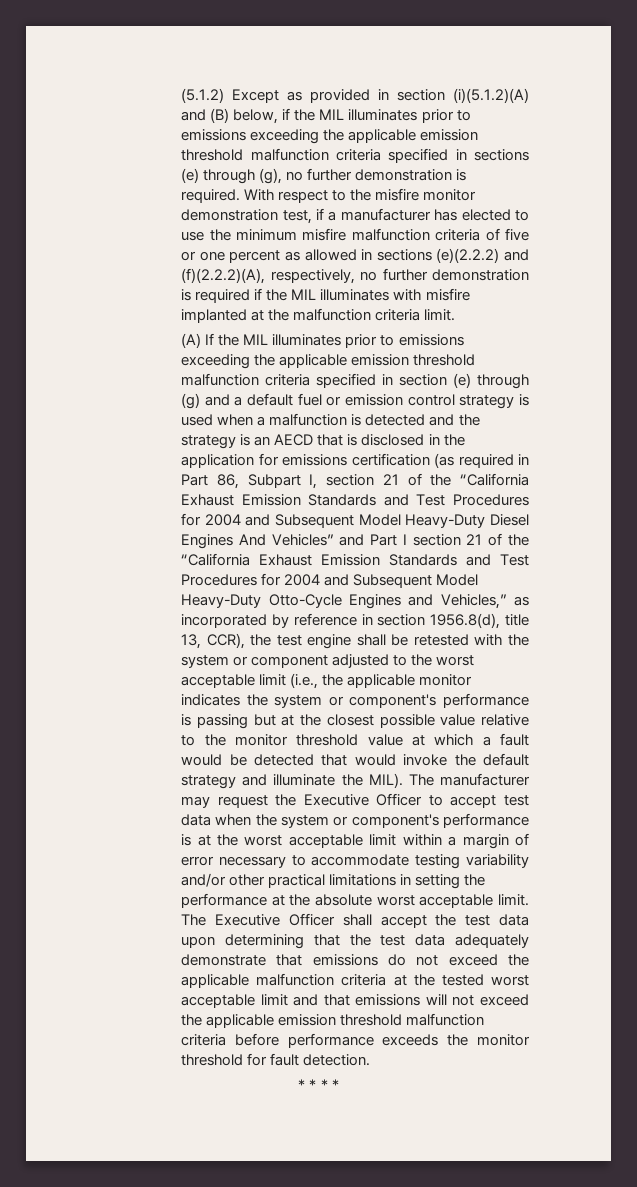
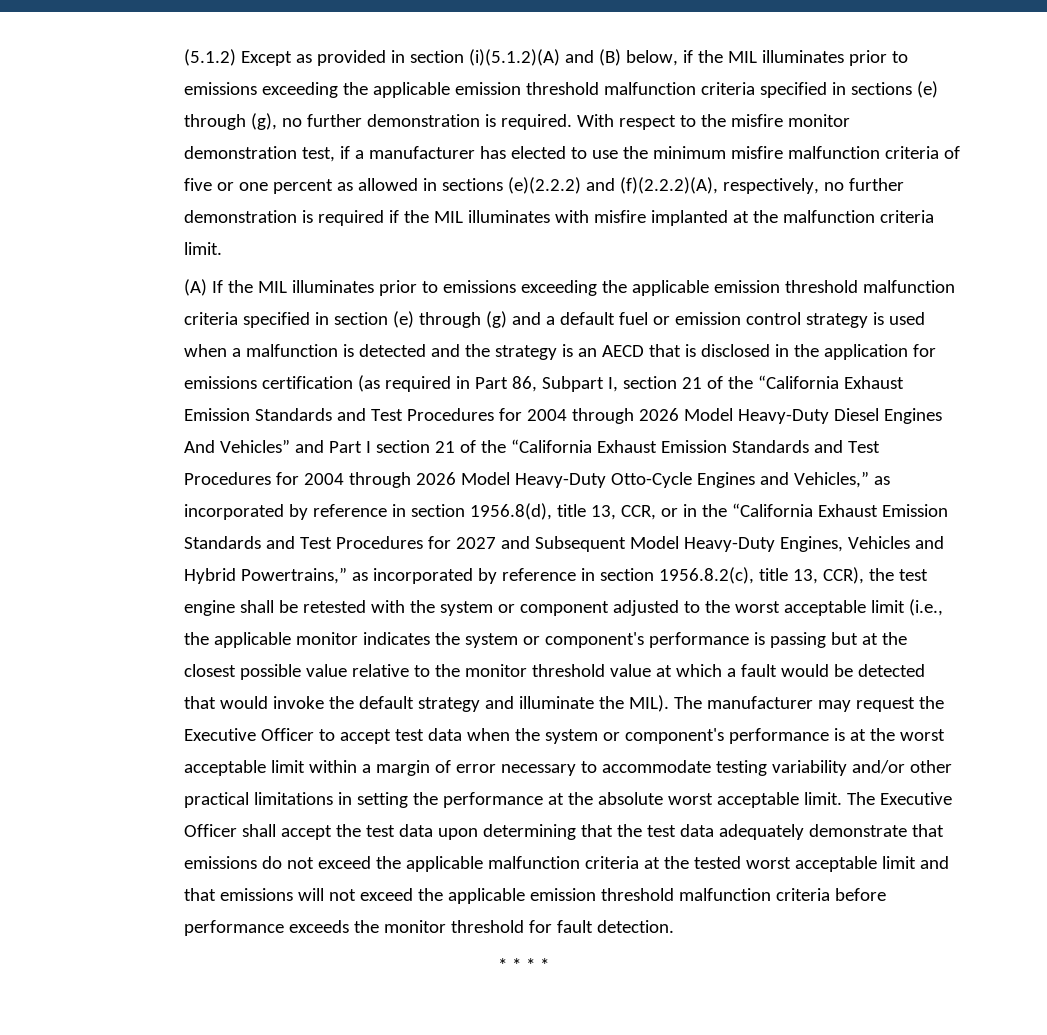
[245,514,355,528] and Subsequent -> [572,408,679,424] through 2026
[324,574,433,588] and Subsequent -> [349,472,457,488] through 2026
(202, 641) none -> [620,503,948,520] [184,536,944,552] [184,567,818,584] CCR, or in the “California Exhaust Emission Standards and Test Procedures for 2027 and Subsequent Model Heavy-Duty Engines, Vehicles and Hybrid Powertrains,” as incorporated by reference in section 1956.8.2(c), title 13,

